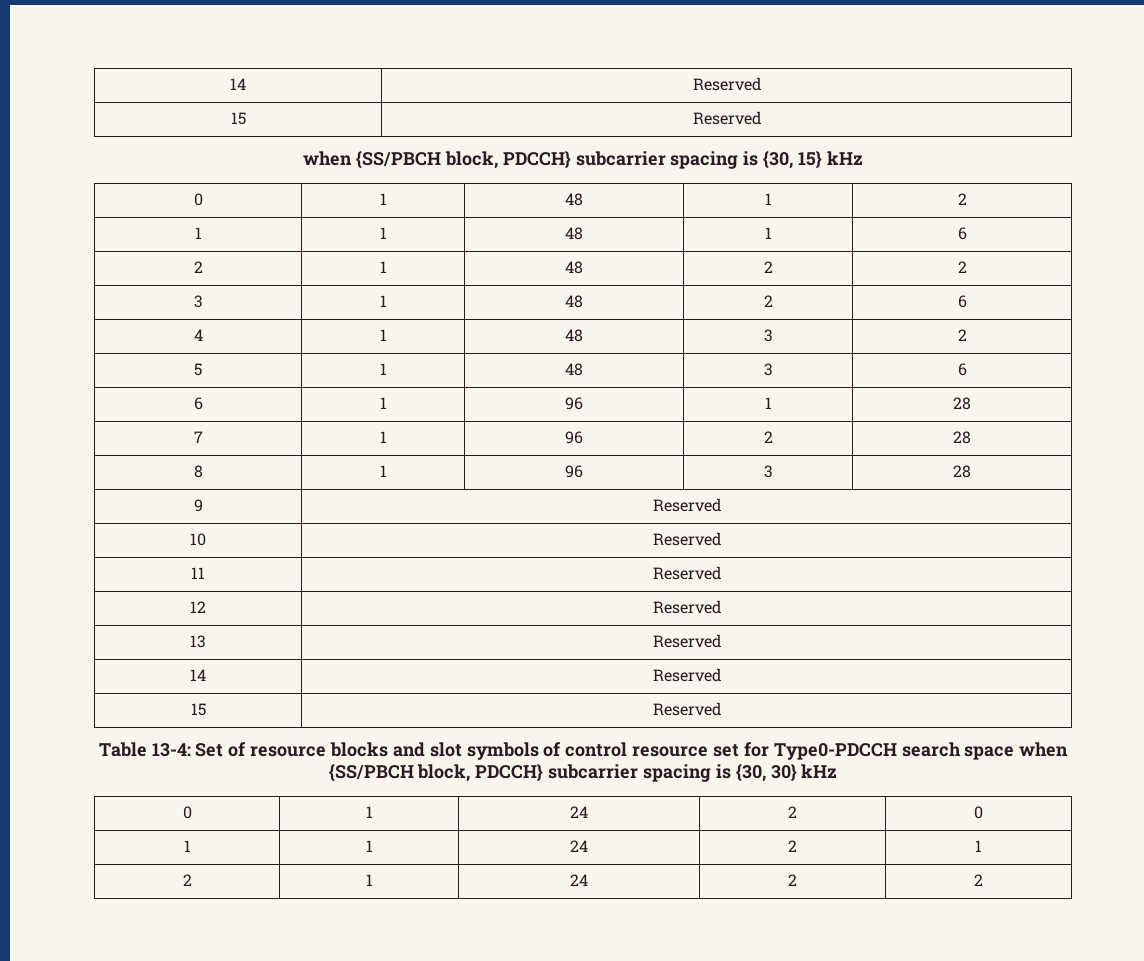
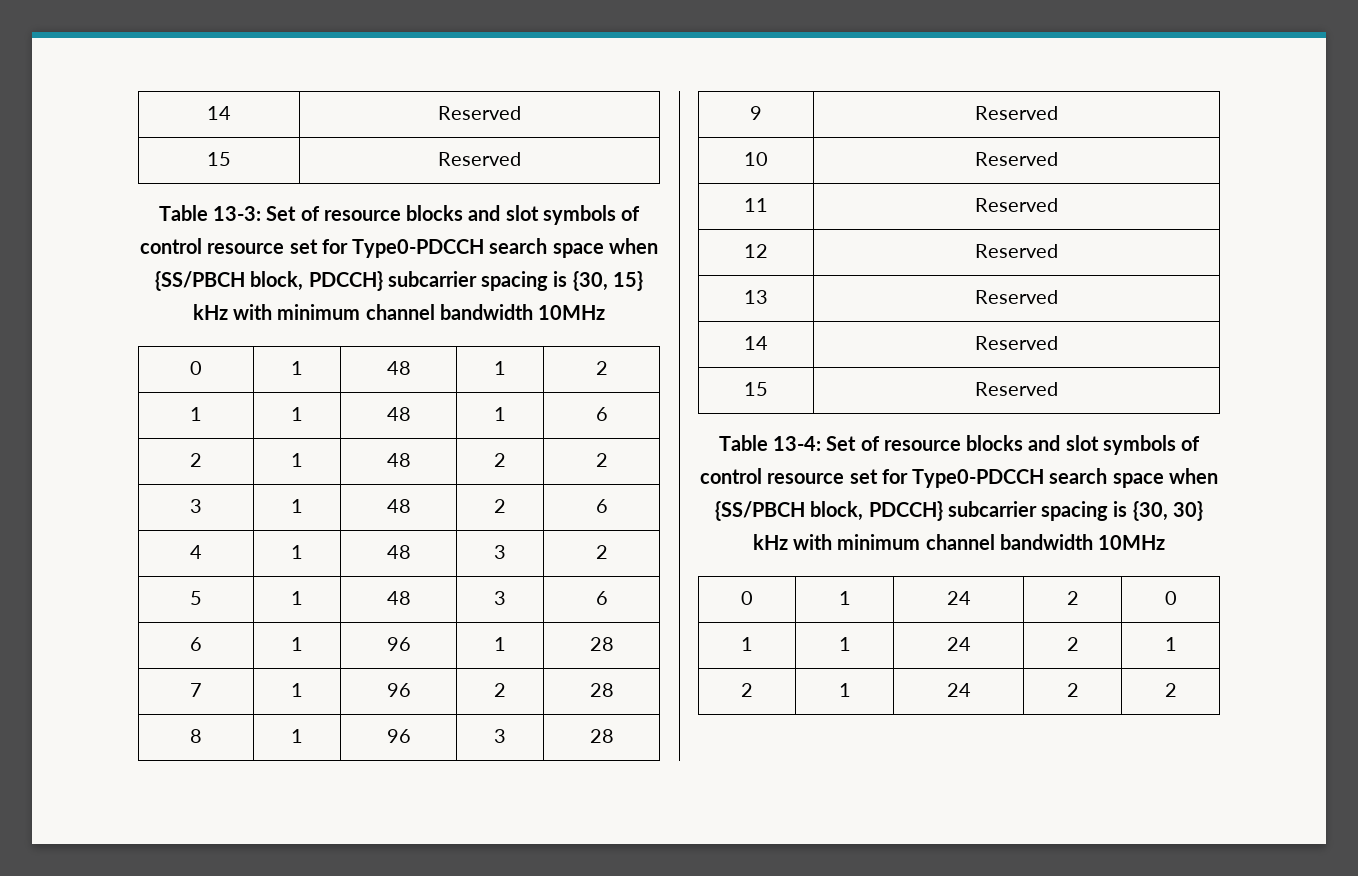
[230,78,246,90] [692,77,761,91] [230,112,246,125] [692,111,761,125] 14 | Reserved // 15 | Reserved // -> [207,106,231,120] [438,106,521,120] [207,152,231,166] [438,152,521,166] [158,205,641,225] [140,238,604,258] 14 | Reserved // 15 | Reserved // Table 13-3: Set of resource blocks and slot symbols of control resource set for Type0-PDCCH search space
(863, 158) none -> [233,304,606,320] with minimum channel bandwidth 10MHz
(838, 771) none -> [793,534,1166,550] with minimum channel bandwidth 10MHz

